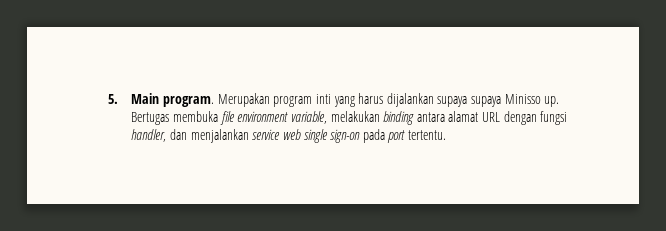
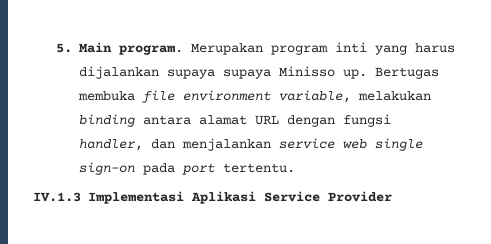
(447, 135) none -> [33,191,392,204] // IV.1.3 Implementasi Aplikasi Service Provider

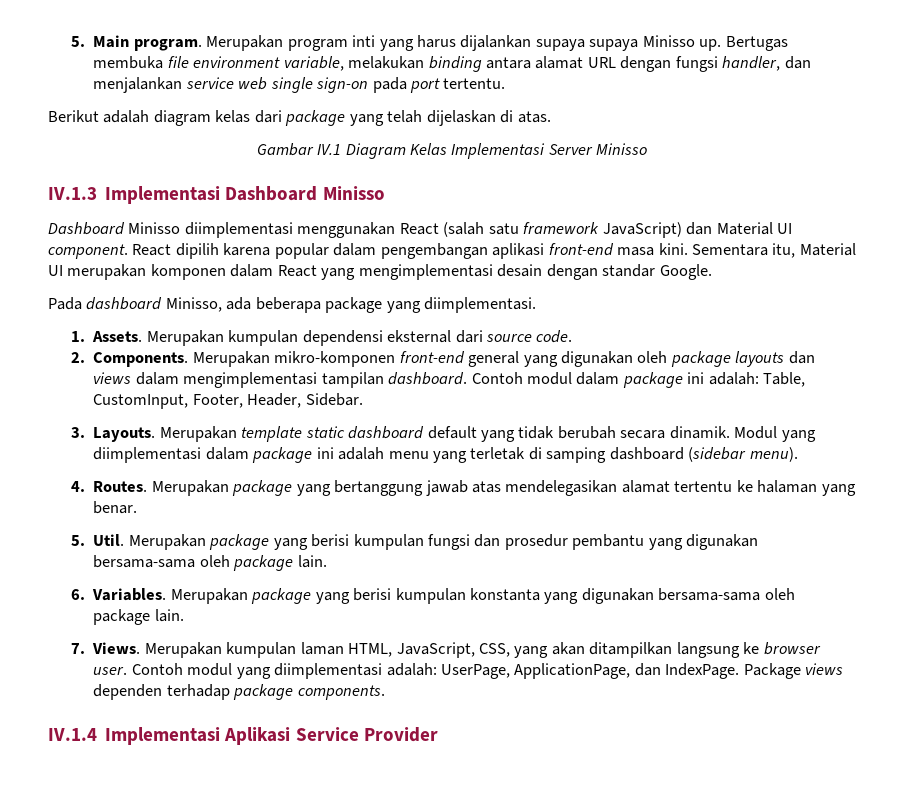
[33,192,81,202] IV.1.3 -> [48,110,551,126] [256,143,648,159] [48,186,385,204] [48,222,793,238] [48,243,856,259] [48,264,712,280] [48,297,537,313] [70,330,573,346] [70,351,815,367] [93,372,806,388] [93,393,363,409] [70,426,816,442] [93,447,798,463] [70,480,856,496] [93,501,138,514] [70,534,759,550] [93,555,327,571] [70,588,795,604] [93,609,184,625] [70,642,821,658] [93,663,844,679] [93,684,385,700] [48,728,97,741] Berikut adalah diagram kelas dari package yang telah dijelaskan di atas. // Gambar IV.1 Diagram Kelas Implementasi Server Minisso // IV.1.3 Implementasi Dashboard Minisso // Dashboard Minisso diimplementasi menggunakan React (salah satu framework JavaScript) dan Material UI component. React dipilih karena popular dalam pengembangan aplikasi front-end masa kini. Sementara itu, Material UI merupakan komponen dalam React yang mengimplementasi desain dengan standar Google. // Pada dashboard Minisso, ada beberapa package yang diimplementasi. // 1. Assets. Merupakan kumpulan dependensi eksternal dari source code. // 2. Components. Merupakan mikro-komponen front-end general yang digunakan oleh package layouts dan views dalam mengimplementasi tampilan dashboard. Contoh modul dalam package ini adalah: Table, CustomInput, Footer, Header, Sidebar. // 3. Layouts. Merupakan template static dashboard default yang tidak berubah secara dinamik. Modul yang diimplementasi dalam package ini adalah menu yang terletak di samping dashboard (sidebar menu). // 4. Routes. Merupakan package yang bertanggung jawab atas mendelegasikan alamat tertentu ke halaman yang benar. // 5. Util. Merupakan package yang berisi kumpulan fungsi dan prosedur pembantu yang digunakan bersama-sama oleh package lain. // 6. Variables. Merupakan package yang berisi kumpulan konstanta yang digunakan bersama-sama oleh package lain. // 7. Views. Merupakan kumpulan laman HTML, JavaScript, CSS, yang akan ditampilkan langsung ke browser user. Contoh modul yang diimplementasi adalah: UserPage, ApplicationPage, dan IndexPage. Package views dependen terhadap package components. // IV.1.4

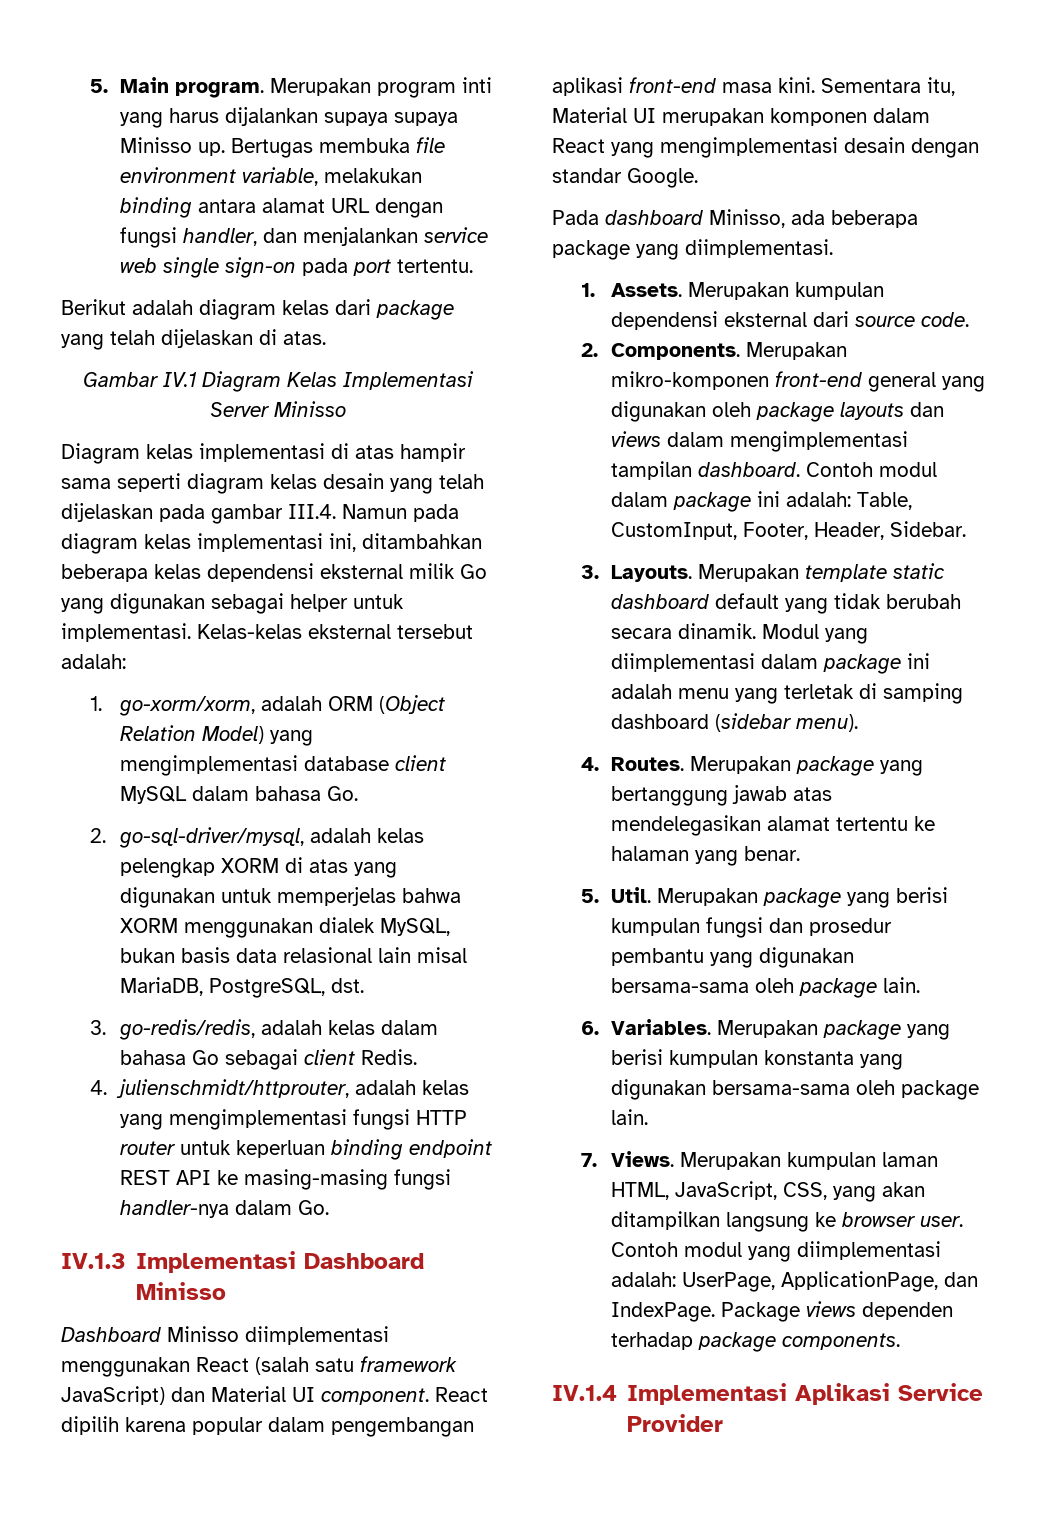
(648, 149) none -> [61,443,466,464] [61,473,484,494] [61,503,459,524] [61,533,482,554] [61,563,487,582] [61,593,404,614] [61,623,473,642] [61,654,126,669] [90,695,445,716] [119,725,313,746] [119,755,446,776] [119,786,358,804] [90,827,424,848] [119,857,397,878] [119,887,461,908] [119,917,450,938] [119,947,467,963] [119,977,364,998] [90,1019,438,1040] [119,1049,417,1070] [90,1079,469,1098] [119,1109,467,1130] [119,1139,492,1160] [119,1169,451,1190] [119,1200,329,1218] // Diagram kelas implementasi di atas hampir sama seperti diagram kelas desain yang telah dijelaskan pada gambar III.4. Namun pada diagram kelas implementasi ini, ditambahkan beberapa kelas dependensi eksternal milik Go yang digunakan sebagai helper untuk implementasi. Kelas-kelas eksternal tersebut adalah: // 1. go-xorm/xorm, adalah ORM (Object Relation Model) yang mengimplementasi database client MySQL dalam bahasa Go. // 2. go-sql-driver/mysql, adalah kelas pelengkap XORM di atas yang digunakan untuk memperjelas bahwa XORM menggunakan dialek MySQL, bukan basis data relasional lain misal MariaDB, PostgreSQL, dst. // 3. go-redis/redis, adalah kelas dalam bahasa Go sebagai client Redis. // 4. julienschmidt/httprouter, adalah kelas yang mengimplementasi fungsi HTTP router untuk keperluan binding endpoint REST API ke masing-masing fungsi handler-nya dalam Go.

